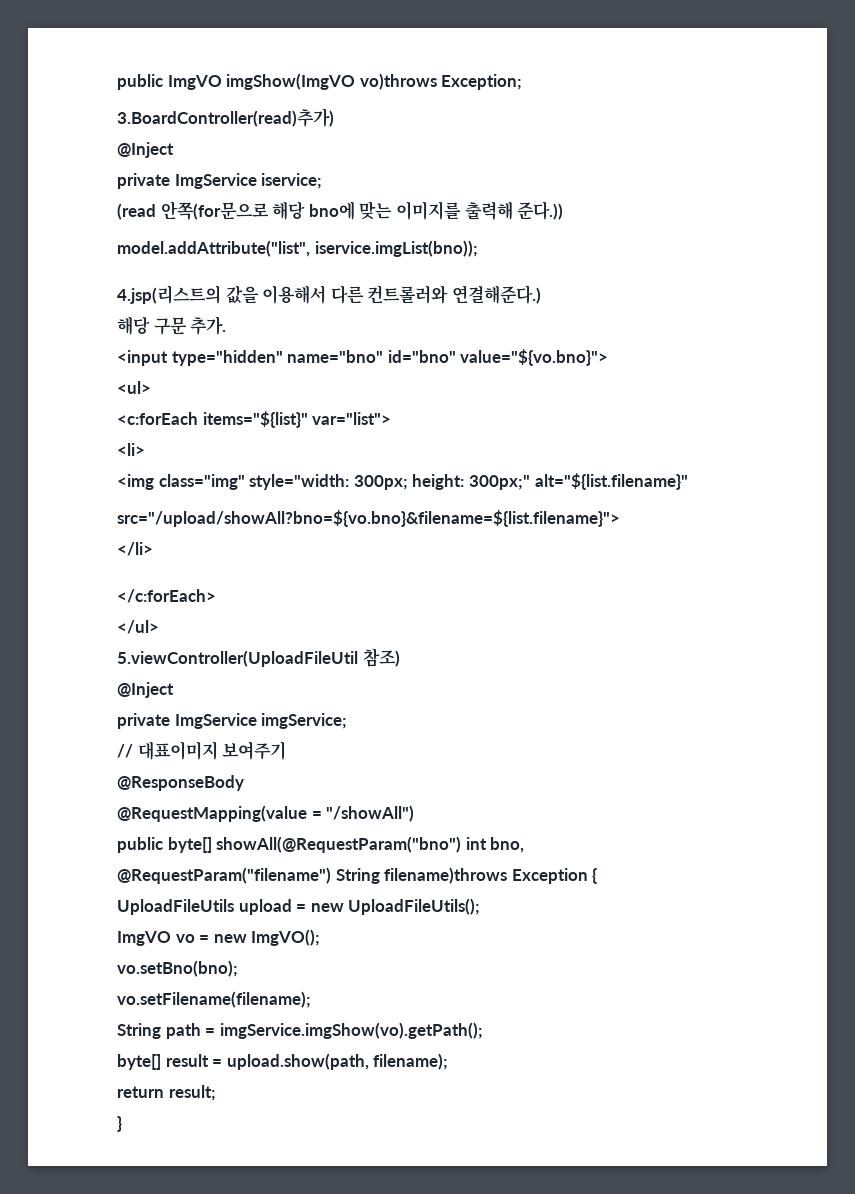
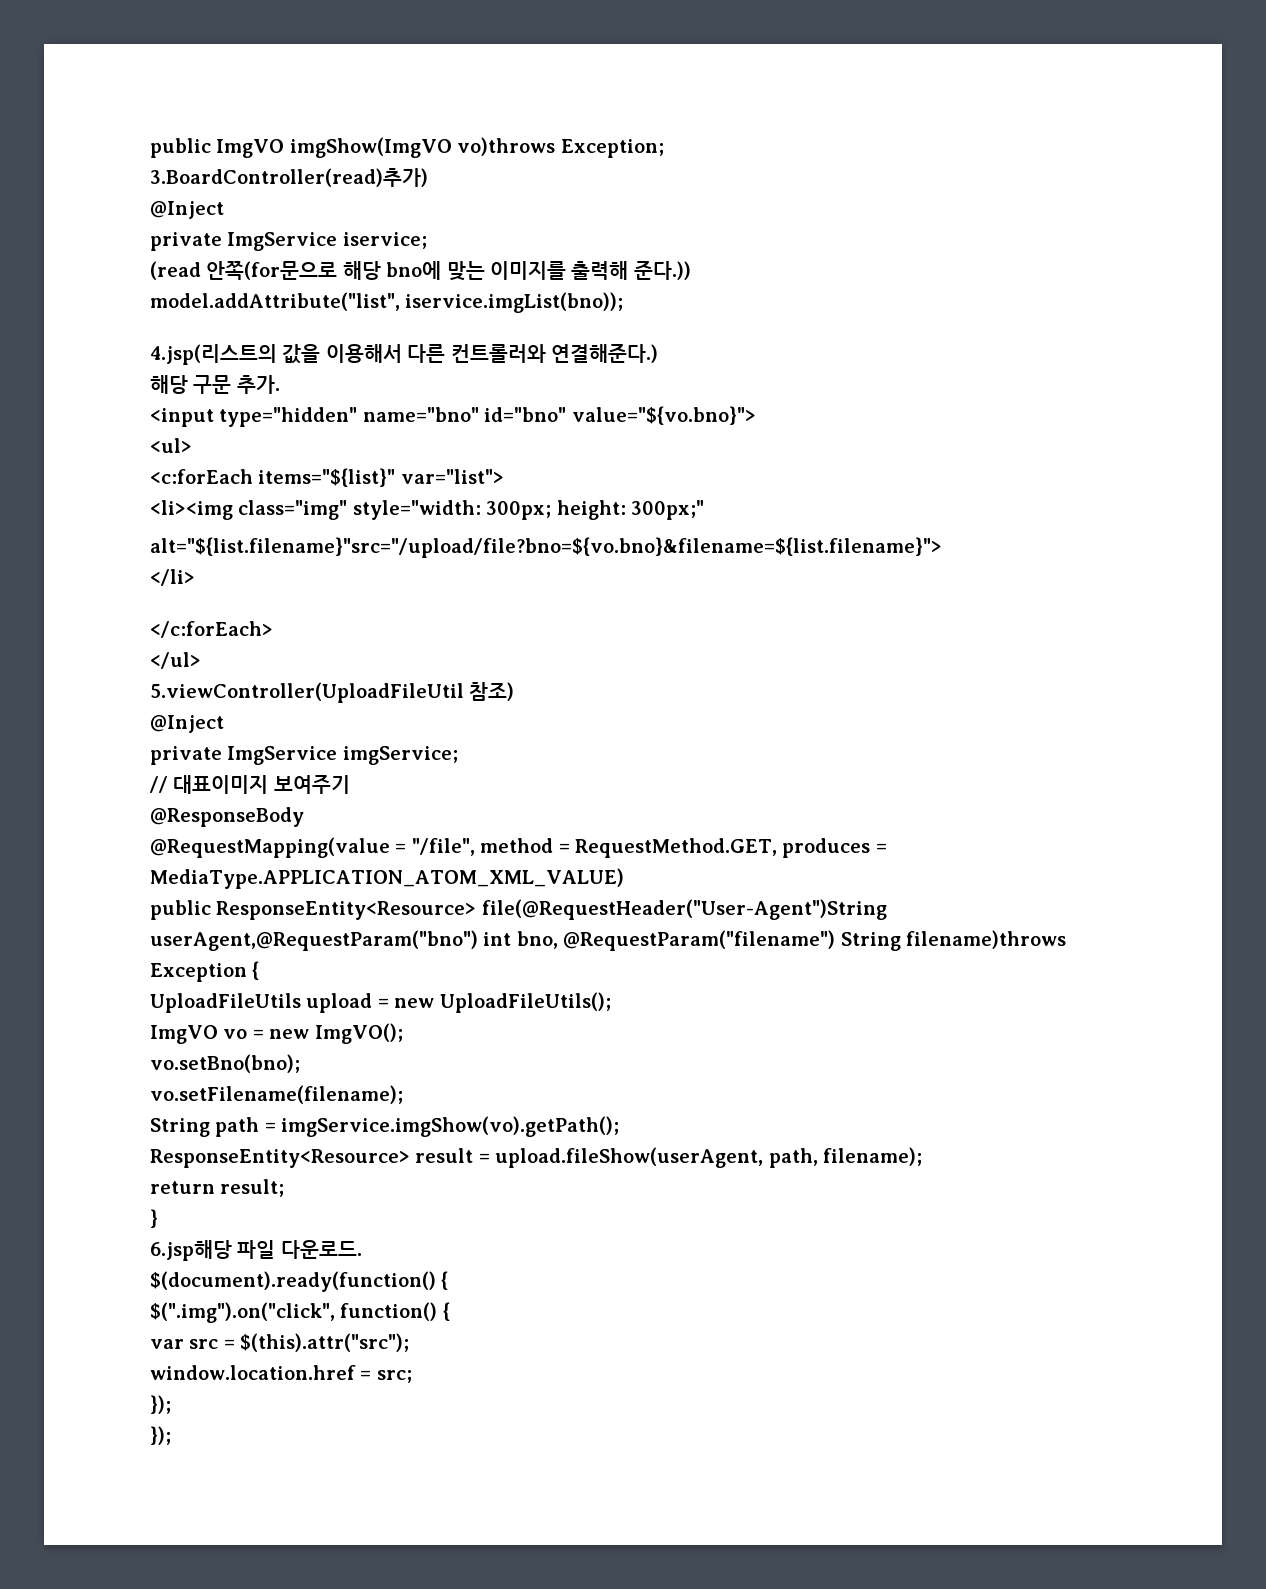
[117,443,145,456] [117,474,154,490] <li> // <img -> [150,500,233,520] <li><img
[534,473,688,490] [117,510,620,527] alt="${list.filename}" // src="/upload/showAll?bno=${vo.bno}&filename=${list.filename}"> -> [150,537,942,558] // alt="${list.filename}"src="/upload/file?bno=${vo.bno}&filename=${list.filename}">
[326,805,415,822] [117,836,462,853] "/showAll") // public byte[] showAll(@RequestParam("bno") -> [411,838,887,858] [150,868,624,889] [150,899,887,920] [150,930,478,951] "/file", method = RequestMethod.GET, produces = MediaType.APPLICATION_ATOM_XML_VALUE) // public ResponseEntity<Resource> file(@RequestHeader("User-Agent")String userAgent,@RequestParam("bno")
[117,1054,161,1070] byte[] -> [150,1149,410,1168] ResponseEntity<Resource>
[226,1053,369,1070] upload.show(path, -> [495,1147,818,1168] upload.fileShow(userAgent, path,
(122, 1124) none -> [150,1240,362,1261] [150,1271,449,1292] [150,1302,450,1323] [150,1333,410,1352] [150,1365,412,1383] [150,1395,171,1414] [150,1426,171,1445] // 6.jsp해당 파일 다운로드. // $(document).ready(function() { // $(".img").on("click", function() { // var src = $(this).attr("src"); // window.location.href = src; // }); // });

